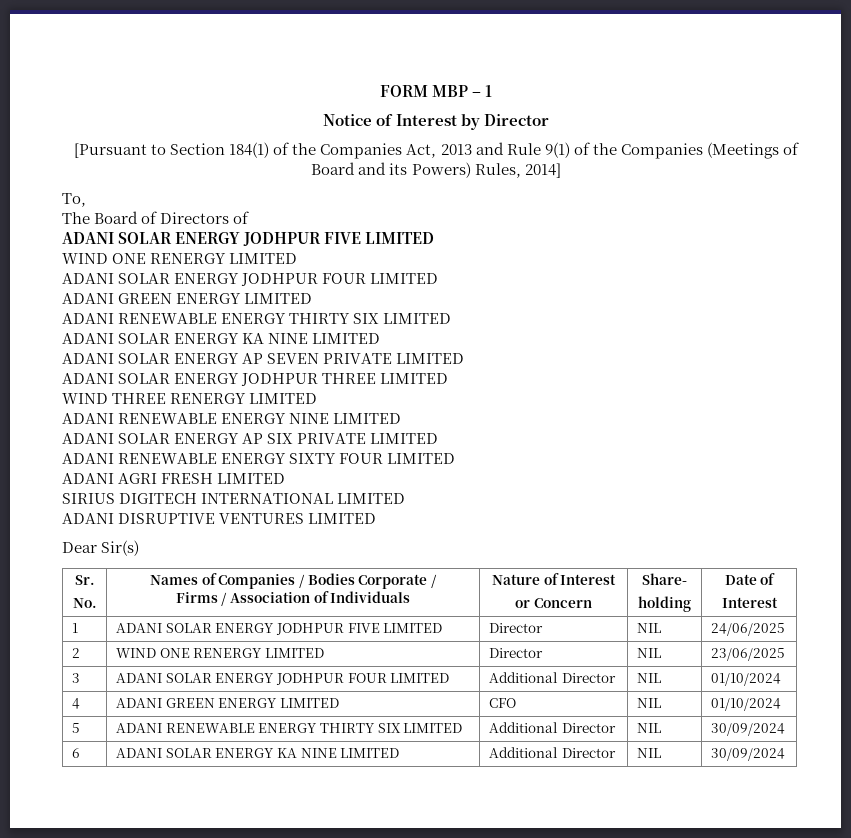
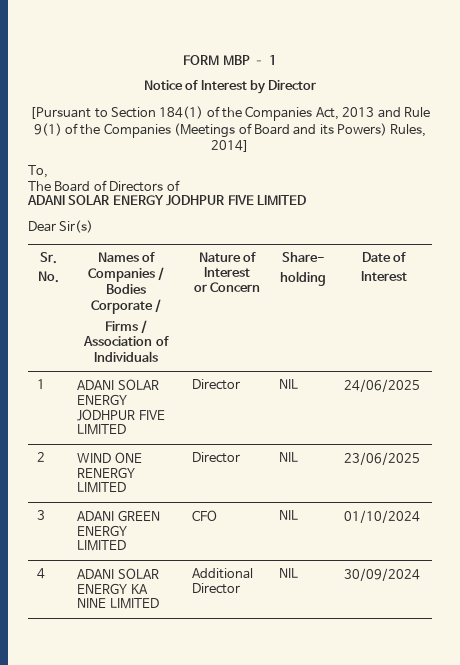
[62,253,298,264] [62,273,439,286] [62,293,313,304] [62,313,452,324] [62,333,381,344] [62,353,465,364] [62,373,449,386] [62,393,318,404] [62,413,402,424] [62,433,439,444] [62,453,456,464] [62,473,286,484] [62,493,406,504] [62,513,377,524] // WIND ONE RENERGY LIMITED // ADANI SOLAR ENERGY JODHPUR FOUR LIMITED // ADANI GREEN ENERGY LIMITED // ADANI RENEWABLE ENERGY THIRTY SIX LIMITED // ADANI SOLAR ENERGY KA NINE LIMITED // ADANI SOLAR ENERGY AP SEVEN PRIVATE LIMITED // ADANI SOLAR ENERGY JODHPUR THREE LIMITED // WIND THREE RENERGY LIMITED // ADANI RENEWABLE ENERGY NINE LIMITED // ADANI SOLAR ENERGY AP SIX PRIVATE LIMITED // ADANI RENEWABLE ENERGY SIXTY FOUR LIMITED // ADANI AGRI FRESH LIMITED // SIRIUS DIGITECH INTERNATIONAL LIMITED // ADANI DISRUPTIVE VENTURES LIMITED -> (306, 200) none
[115,673,450,685] [488,672,616,683] [636,673,661,683] [710,673,781,686] [71,698,80,709] | ADANI SOLAR ENERGY JODHPUR FOUR LIMITED | Additional Director | NIL | 01/10/2024 // 4 -> (46, 515) none
[71,723,80,733] [115,723,463,733] [488,722,616,733] [636,723,661,733] [710,723,785,736] [71,748,80,758] 5 | ADANI RENEWABLE ENERGY THIRTY SIX LIMITED | Additional Director | NIL | 30/09/2024 // 6 -> [37,568,46,579] 4

